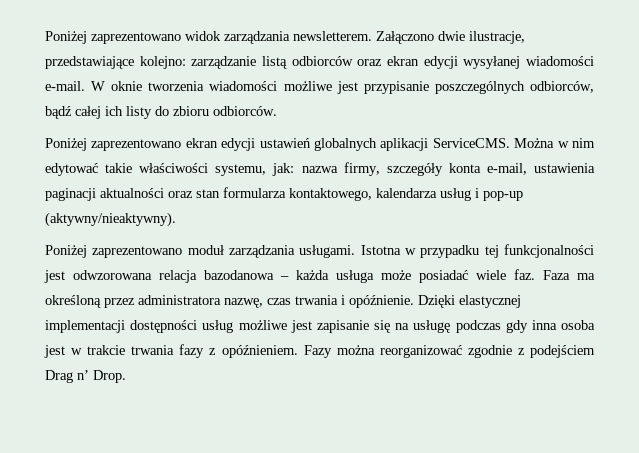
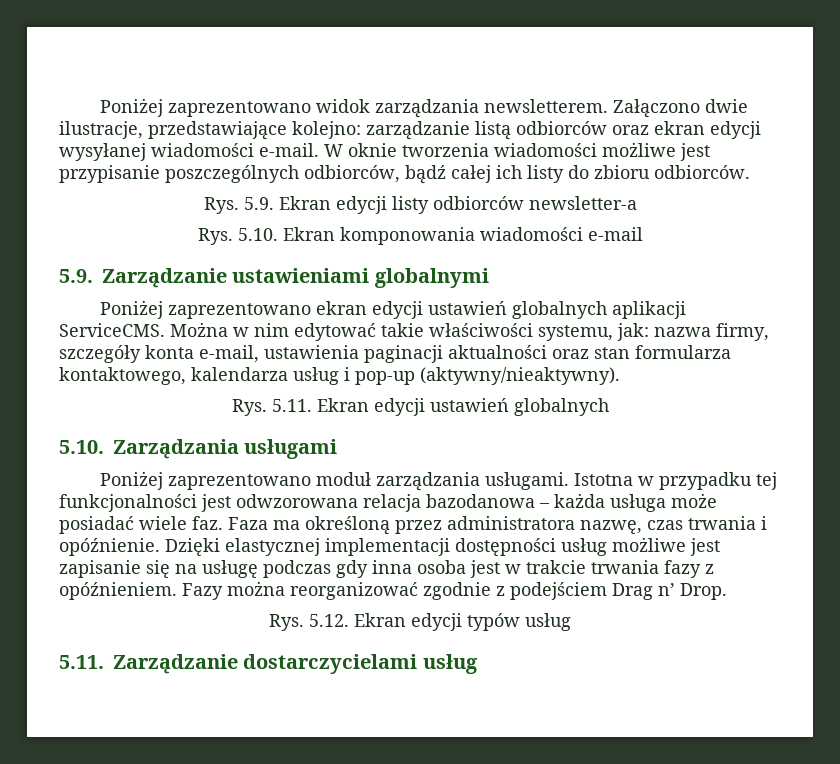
(277, 111) none -> [203,196,637,214] [197,227,643,245] [59,268,489,288] // Rys. 5.9. Ekran edycji listy odbiorców newsletter-a // Rys. 5.10. Ekran komponowania wiadomości e-mail // 5.9. Zarządzanie ustawieniami globalnymi
(176, 219) none -> [231,398,609,416] [59,439,338,459] // Rys. 5.11. Ekran edycji ustawień globalnych // 5.10. Zarządzania usługami
(126, 376) none -> [269,613,571,631] [59,654,478,674] // Rys. 5.12. Ekran edycji typów usług // 5.11. Zarządzanie dostarczycielami usług

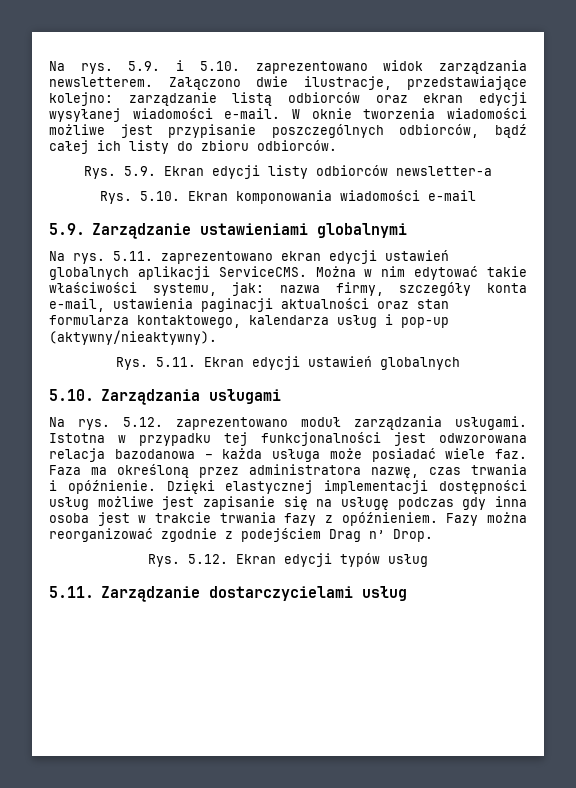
[100,98,164,117] Poniżej -> [49,60,240,74] Na rys. 5.9. i 5.10.
[100,300,164,319] Poniżej -> [49,251,153,264] Na rys. 5.11.
[100,471,164,490] Poniżej -> [49,417,163,430] Na rys. 5.12.

